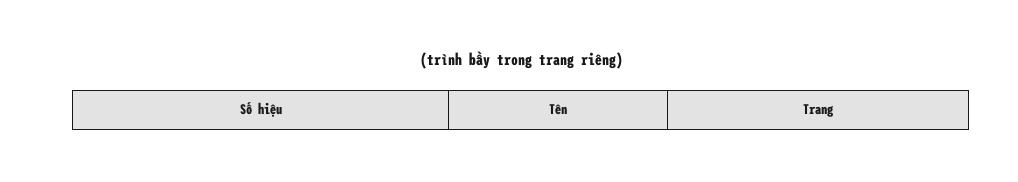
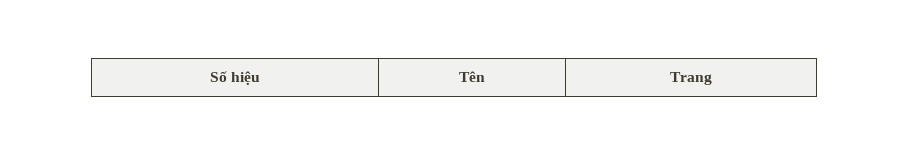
[419,51,623,69] (trình bầy trong trang riêng) // -> (209, 76) none

